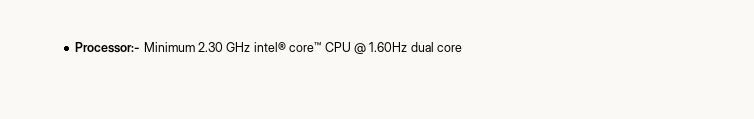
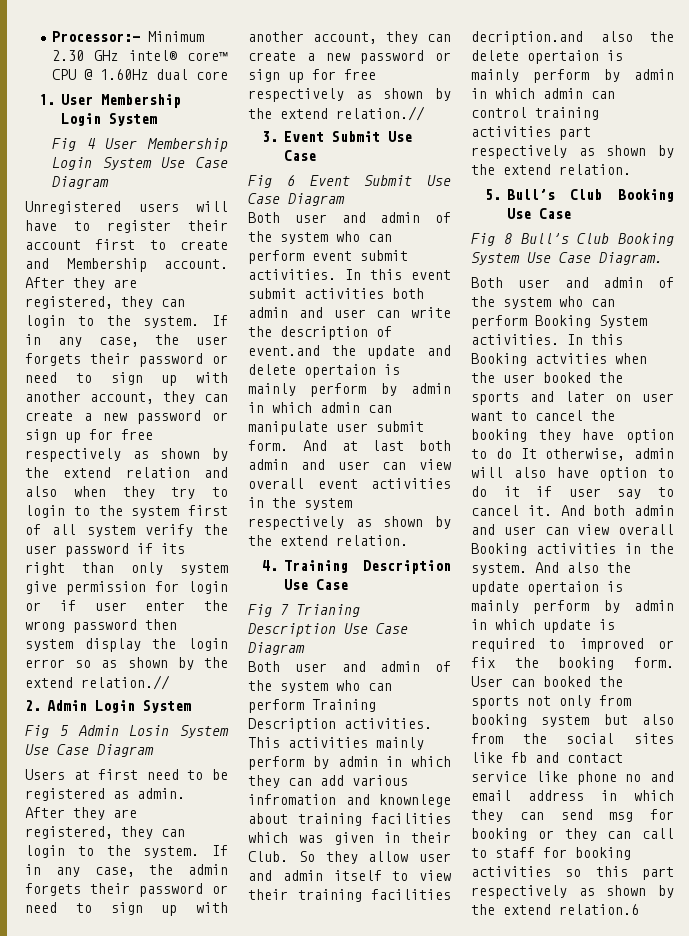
(463, 48) none -> [38,94,181,108] [60,113,157,126] [52,138,228,152] [52,157,228,170] [52,176,110,189] [25,201,228,214] [25,220,228,233] [25,239,228,250] [25,258,228,272] [25,277,137,290] [25,296,185,309] [25,315,228,328] [25,334,228,347] [25,353,228,367] [25,372,228,386] [25,391,228,404] [25,410,228,424] [25,429,153,443] [25,448,228,462] [25,467,228,478] [25,486,228,499] [25,505,228,518] [25,524,228,537] [25,543,185,557] [25,562,228,575] [25,581,228,595] [25,600,228,611] [25,619,177,633] [25,638,228,652] [25,657,228,670] [25,675,170,690] [25,700,191,713] [25,725,229,738] [25,744,154,757] [25,769,228,780] [25,788,185,801] [25,807,137,820] [25,826,185,839] [25,845,228,858] [25,864,228,877] [25,883,228,897] [25,902,228,916] [248,31,451,44] [248,50,451,64] [248,69,376,83] [248,88,451,102] [248,106,425,121] [261,131,412,142] [283,150,316,161] [248,174,451,188] [248,193,345,206] [248,212,451,223] [248,231,392,244] [248,250,408,264] [248,269,451,280] [248,288,424,299] [248,307,451,318] [248,326,392,340] [248,345,451,359] [248,364,400,378] [248,383,451,397] [248,402,392,413] [248,421,424,435] [248,440,451,451] [248,459,451,470] [248,478,451,489] [248,497,352,510] [248,516,451,530] [248,535,408,546] [261,560,451,574] [283,579,348,590] [248,604,360,617] [248,623,408,637] [248,642,305,655] [248,661,451,672] [248,680,392,693] [248,699,376,713] [248,718,432,732] [248,737,424,750] [248,756,451,770] [248,775,408,788] [248,794,451,807] [248,813,451,826] [248,832,451,845] [248,851,451,864] [248,870,451,881] [248,889,451,902] [471,31,674,45] [471,50,623,64] [471,69,674,83] [471,88,615,99] [471,107,599,120] [471,126,591,140] [471,145,674,159] [471,164,631,175] [484,189,674,202] [506,208,571,219] [471,233,674,246] [471,252,663,265] [471,277,674,288] [471,296,615,309] [471,315,647,329] [471,334,623,345] [471,353,647,366] [471,372,623,383] [471,391,674,405] [471,410,615,421] [471,429,674,443] [471,448,674,461] [471,467,674,481] [471,486,674,499] [471,505,674,516] [471,524,674,535] [471,543,674,556] [471,562,631,575] [471,581,623,595] [471,600,674,614] [471,619,615,633] [471,638,674,652] [471,657,674,670] [471,676,623,687] [471,695,631,709] [471,714,674,727] [471,733,674,744] [471,752,623,763] [471,771,674,785] [471,790,674,801] [471,809,674,822] [471,828,674,841] [471,847,631,860] [471,866,674,880] [471,885,674,899] [471,904,639,915] // 1. User Membership Login System // Fig 4 User Membership Login System Use Case Diagram // Unregistered users will have to register their account first to create and Membership account. After they are registered, they can login to the system. If in any case, the user forgets their password or need to sign up with another account, they can create a new password or sign up for free respectively as shown by the extend relation and also when they try to login to the system first of all system verify the user password if its right than only system give permission for login or if user enter the wrong password then system display the login error so as shown by the extend relation.// // 2. Admin Login System // Fig 5 Admin Losin System Use Case Diagram // Users at first need to be registered as admin. After they are registered, they can login to the system. If in any case, the admin forgets their password or need to sign up with another account, they can create a new password or sign up for free respectively as shown by the extend relation.// // 3. Event Submit Use Case // Fig 6 Event Submit Use Case Diagram // Both user and admin of the system who can perform event submit activities. In this event submit activities both admin and user can write the description of event.and the update and delete opertaion is mainly perform by admin in which admin can manipulate user submit form. And at last both admin and user can view overall event activities in the system respectively as shown by the extend relation. // 4. Training Description Use Case // Fig 7 Trianing Description Use Case Diagram // Both user and admin of the system who can perform Training Description activities. This activities mainly perform by admin in which they can add various infromation and knownlege about training facilities which was given in their Club. So they allow user and admin itself to view their training facilities decription.and also the delete opertaion is mainly perform by admin in which admin can control training activities part respectively as shown by the extend relation. // 5. Bull’s Club Booking Use Case // Fig 8 Bull’s Club Booking System Use Case Diagram. // Both user and admin of the system who can perform Booking System activities. In this Booking actvities when the user booked the sports and later on user want to cancel the booking they have option to do It otherwise, admin will also have option to do it if user say to cancel it. And both admin and user can view overall Booking activities in the system. And also the update opertaion is mainly perform by admin in which update is required to improved or fix the booking form. User can booked the sports not only from booking system but also from the social sites like fb and contact service like phone no and email address in which they can send msg for booking or they can call to staff for booking activities so this part respectively as shown by the extend relation.6

